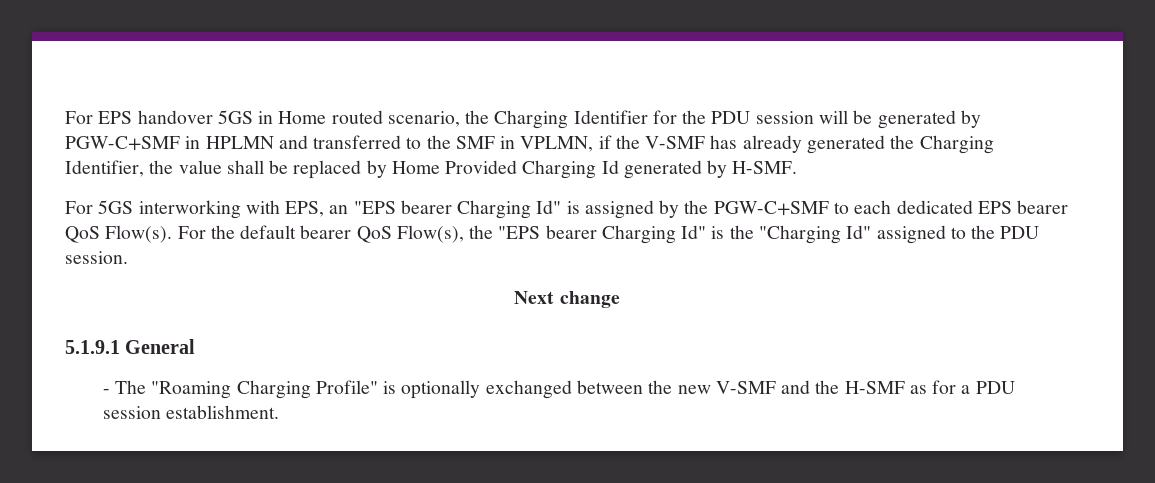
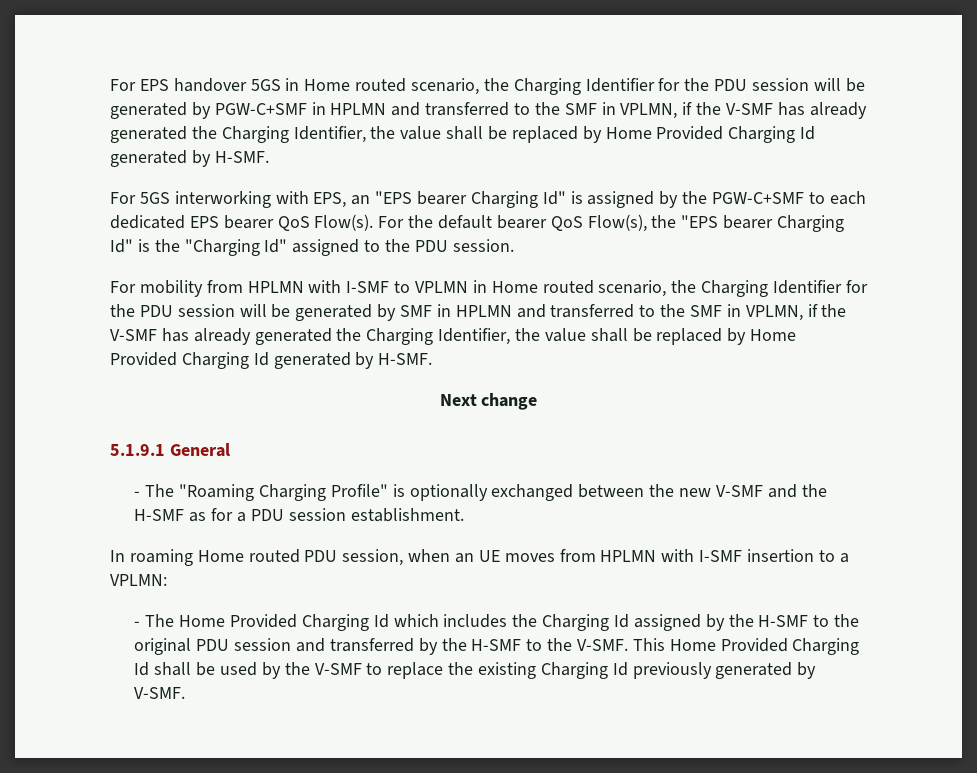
(128, 257) none -> [110,280,868,297] [110,304,847,321] [110,328,797,345] [110,352,433,369] // For mobility from HPLMN with I-SMF to VPLMN in Home routed scenario, the Charging Identifier for the PDU session will be generated by SMF in HPLMN and transferred to the SMF in VPLMN, if the V-SMF has already generated the Charging Identifier, the value shall be replaced by Home Provided Charging Id generated by H-SMF.
(280, 412) none -> [110,549,849,566] [110,574,167,586] [134,614,860,631] [134,638,860,655] [134,662,817,679] [134,687,186,699] // In roaming Home routed PDU session, when an UE moves from HPLMN with I-SMF insertion to a VPLMN: // - The Home Provided Charging Id which includes the Charging Id assigned by the H-SMF to the original PDU session and transferred by the H-SMF to the V-SMF. This Home Provided Charging Id shall be used by the V-SMF to replace the existing Charging Id previously generated by V-SMF.

